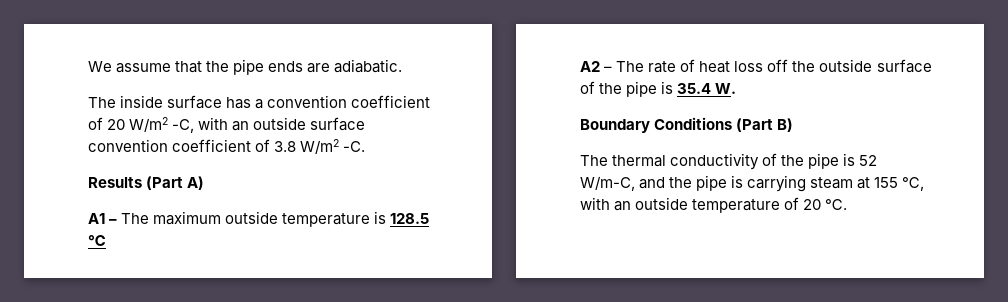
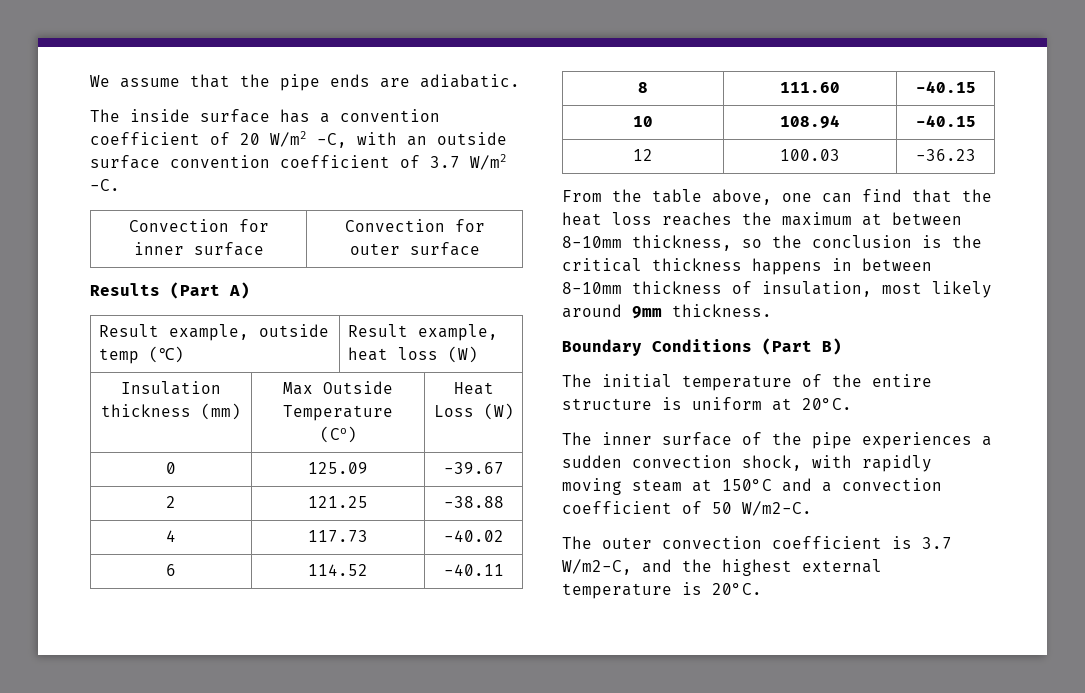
[274,141,297,152] 3.8 -> [430,156,460,168] 3.7
[88,176,205,190] [88,211,430,227] [88,235,106,246] [580,59,932,73] [580,81,737,97] // Results (Part A) // A1 – The maximum outside temperature is 128.5 ℃ // A2 – The rate of heat loss off the outside surface of the pipe is 35.4 W. -> [128,219,269,232] [133,242,264,256] [344,219,485,232] [349,242,480,256] [90,282,250,299] [98,324,329,341] [98,346,184,364] [347,324,498,341] [347,346,478,363] [121,381,221,395] [101,403,241,420] [283,381,393,395] [283,405,393,421] [319,426,357,443] [453,382,494,395] [433,403,514,420] [166,462,176,474] [308,462,368,474] [443,462,504,474] [166,496,176,508] [308,496,368,508] [443,496,504,508] [166,530,176,542] [308,530,368,542] [443,530,504,542] [166,564,176,576] [308,564,368,576] [443,564,504,576] [638,82,648,93] [780,82,840,93] [915,81,976,93] [633,116,653,127] [780,115,840,129] [915,115,976,127] [633,149,653,161] [780,149,840,161] [915,149,976,161] [562,189,992,205] [562,212,962,226] [562,235,982,251] [562,258,932,275] [562,281,992,298] [562,304,772,319] // Convection for inner surface | Convection for outer surface // Results (Part A) // Result example, outside temp (℃) | Result example, heat loss (W) // Insulation thickness (mm) | Max Outside Temperature (Co) | Heat Loss (W) // 0 | 125.09 | -39.67 // 2 | 121.25 | -38.88 // 4 | 117.73 | -40.02 // 6 | 114.52 | -40.11 // 8 | 111.60 | -40.15 // 10 | 108.94 | -40.15 // 12 | 100.03 | -36.23 // From the table above, one can find that the heat loss reaches the maximum at between 8-10mm thickness, so the conclusion is the critical thickness happens in between 8-10mm thickness of insulation, most likely around 9mm thickness.
[612,153,878,170] [580,175,925,192] [580,197,848,213] thermal conductivity of the pipe is 52 W/m-C, and the pipe is carrying steam at 155 ℃, with an outside temperature of 20 ℃. -> [602,374,932,391] [562,397,852,411] [562,432,992,449] [562,455,932,472] [562,478,942,495] [562,501,812,516] [562,536,952,549] [562,559,882,576] [562,582,762,599] initial temperature of the entire structure is uniform at 20°C. // The inner surface of the pipe experiences a sudden convection shock, with rapidly moving steam at 150°C and a convection coefficient of 50 W/m2-C. // The outer convection coefficient is 3.7 W/m2-C, and the highest external temperature is 20°C.

